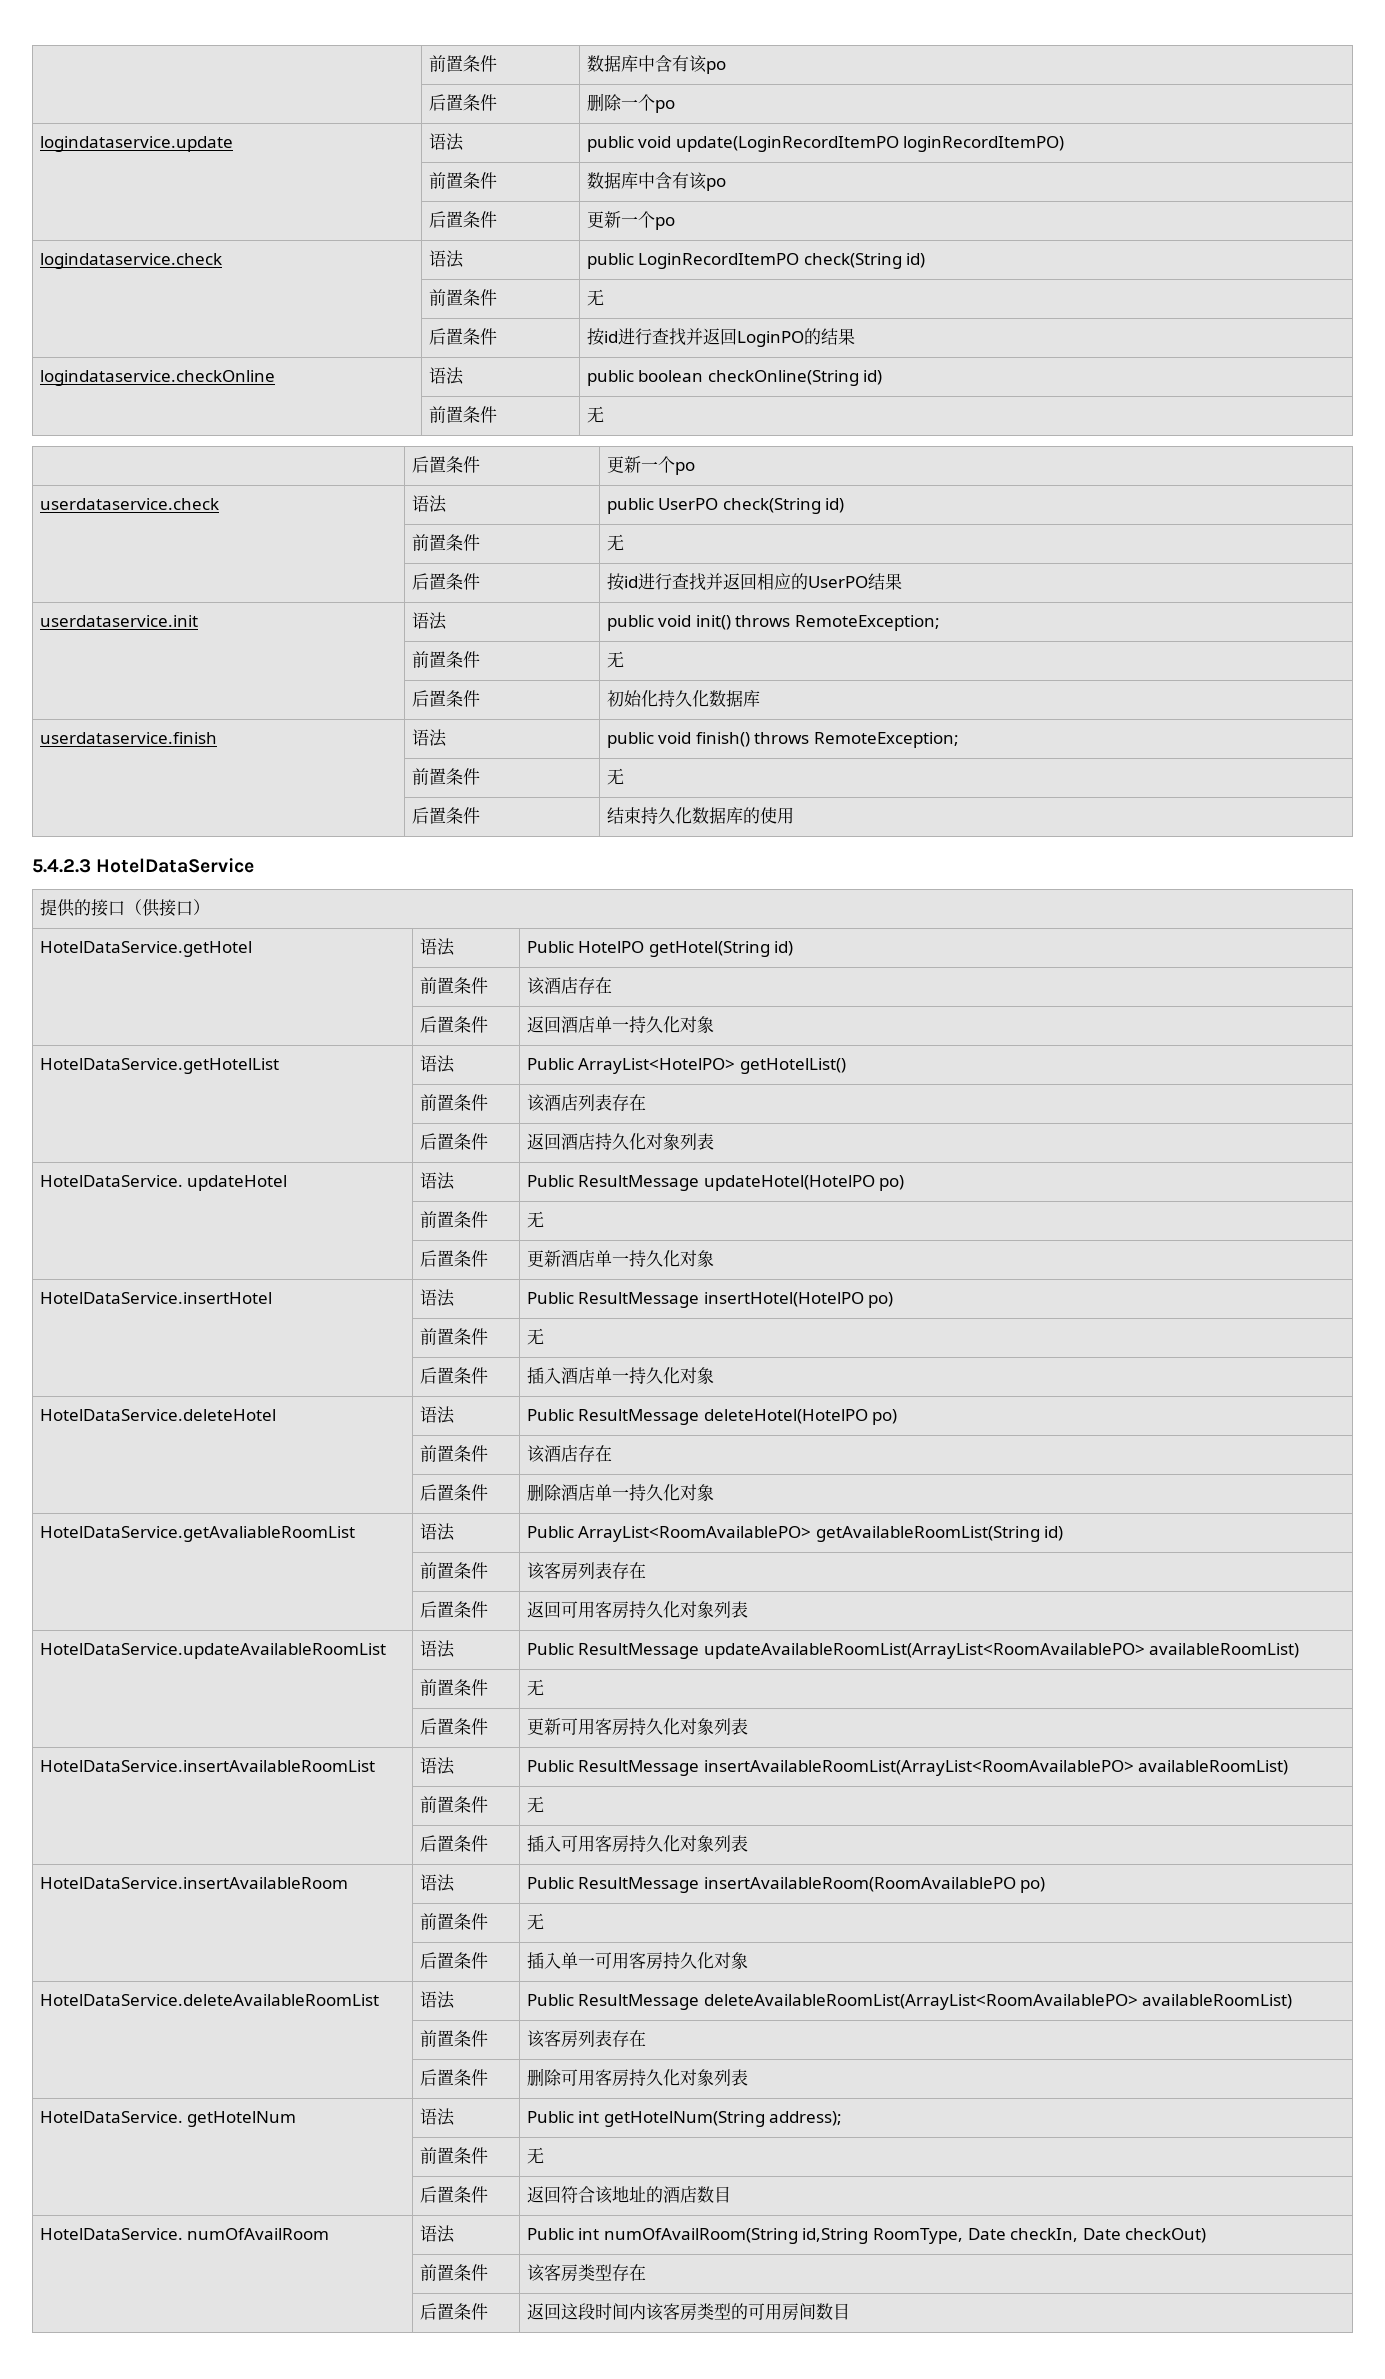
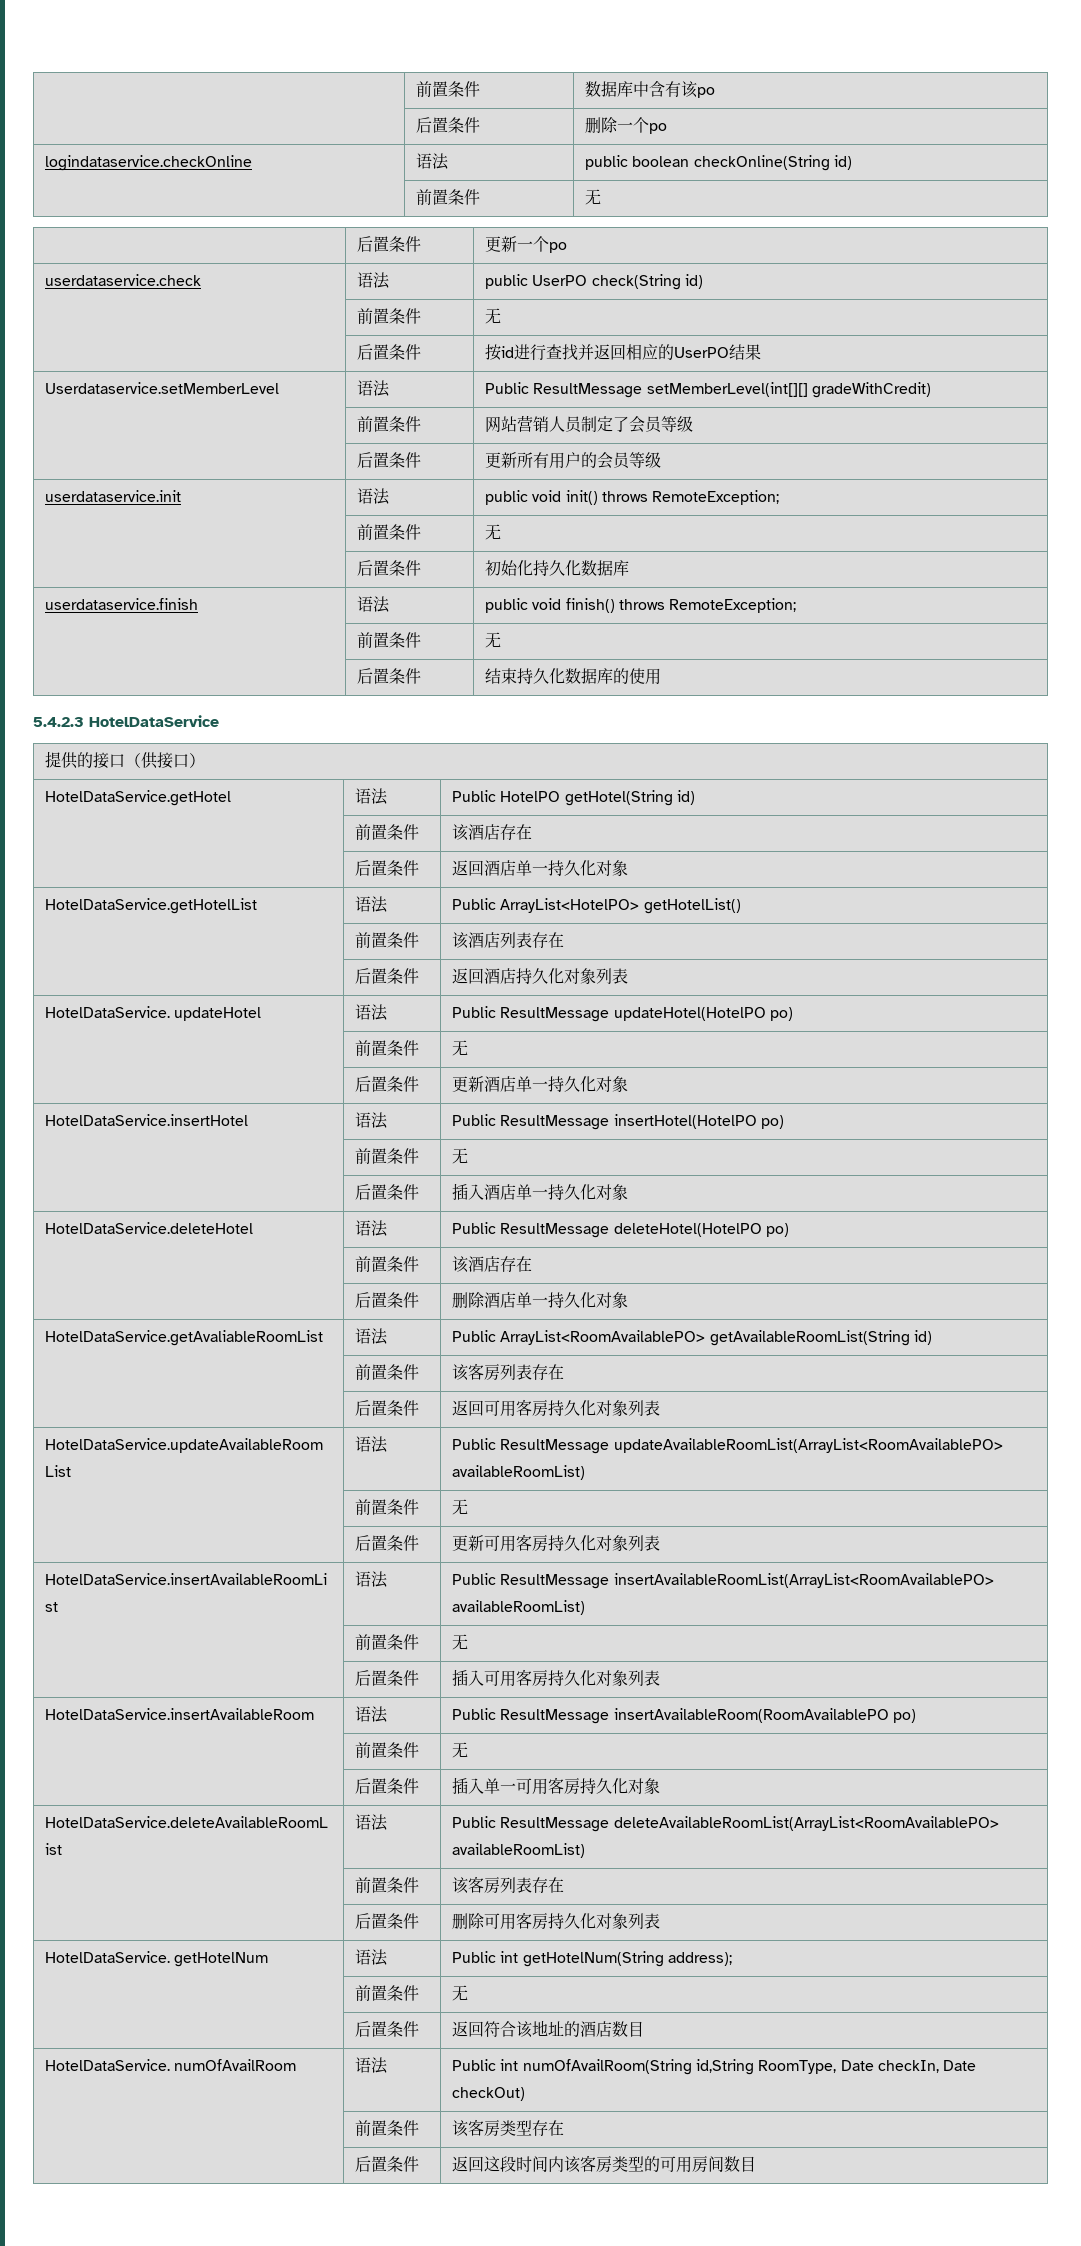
[39,136,233,152] [428,133,464,151] [586,136,1065,152] [428,172,497,189] [586,172,726,191] [428,211,497,228] [586,211,675,230] [39,253,222,269] [428,250,464,268] [586,253,926,269] [428,289,497,306] [586,289,604,306] [428,328,497,345] [586,328,855,347] // logindataservice.update | 语法 | public void update(LoginRecordItemPO loginRecordItemPO) // | 前置条件 | 数据库中含有该po // | 后置条件 | 更新一个po // logindataservice.check | 语法 | public LoginRecordItemPO check(String id) // | 前置条件 | 无 // | 后置条件 | 按id进行查找并返回LoginPO的结果 -> (668, 128) none
(902, 581) none -> [45,382,280,394] [357,380,391,397] [485,382,932,398] [357,416,422,432] [485,415,694,433] [357,452,422,468] [485,452,662,469] // Userdataservice.setMemberLevel | 语法 | Public ResultMessage setMemberLevel(int[][] gradeWithCredit) // | 前置条件 | 网站营销人员制定了会员等级 // | 后置条件 | 更新所有用户的会员等级

